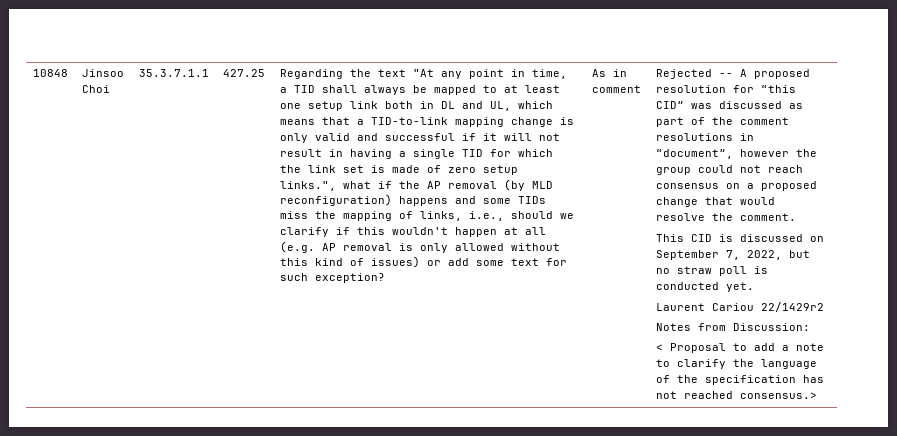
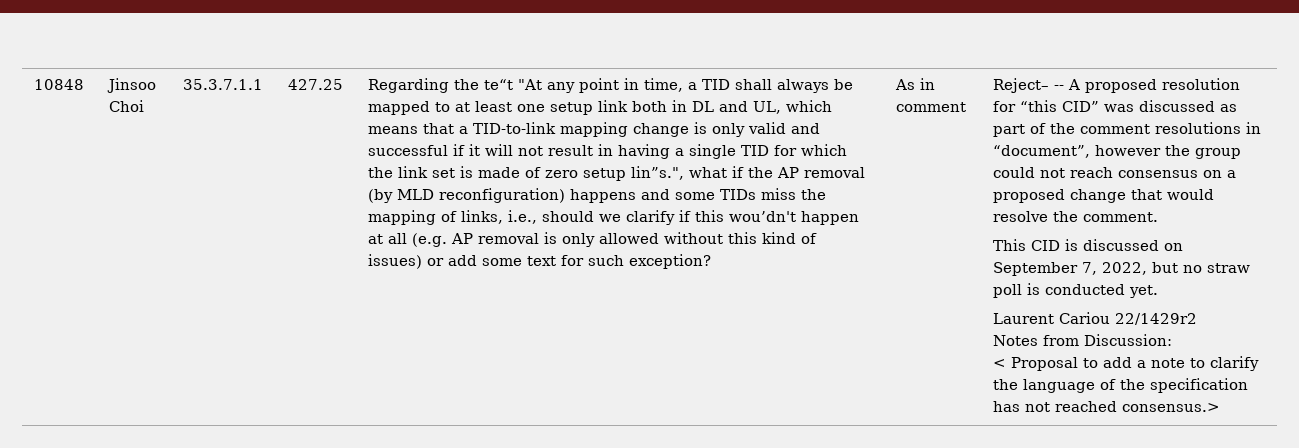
[377,69,406,77] text -> [484,79,514,90] te“t
[279,181,336,191] links.", -> [631,166,685,180] lin”s.",
[391,227,448,235] wouldn't -> [729,211,797,222] wou’dn't
[655,69,712,79] Rejected -> [993,78,1050,93] Reject–

